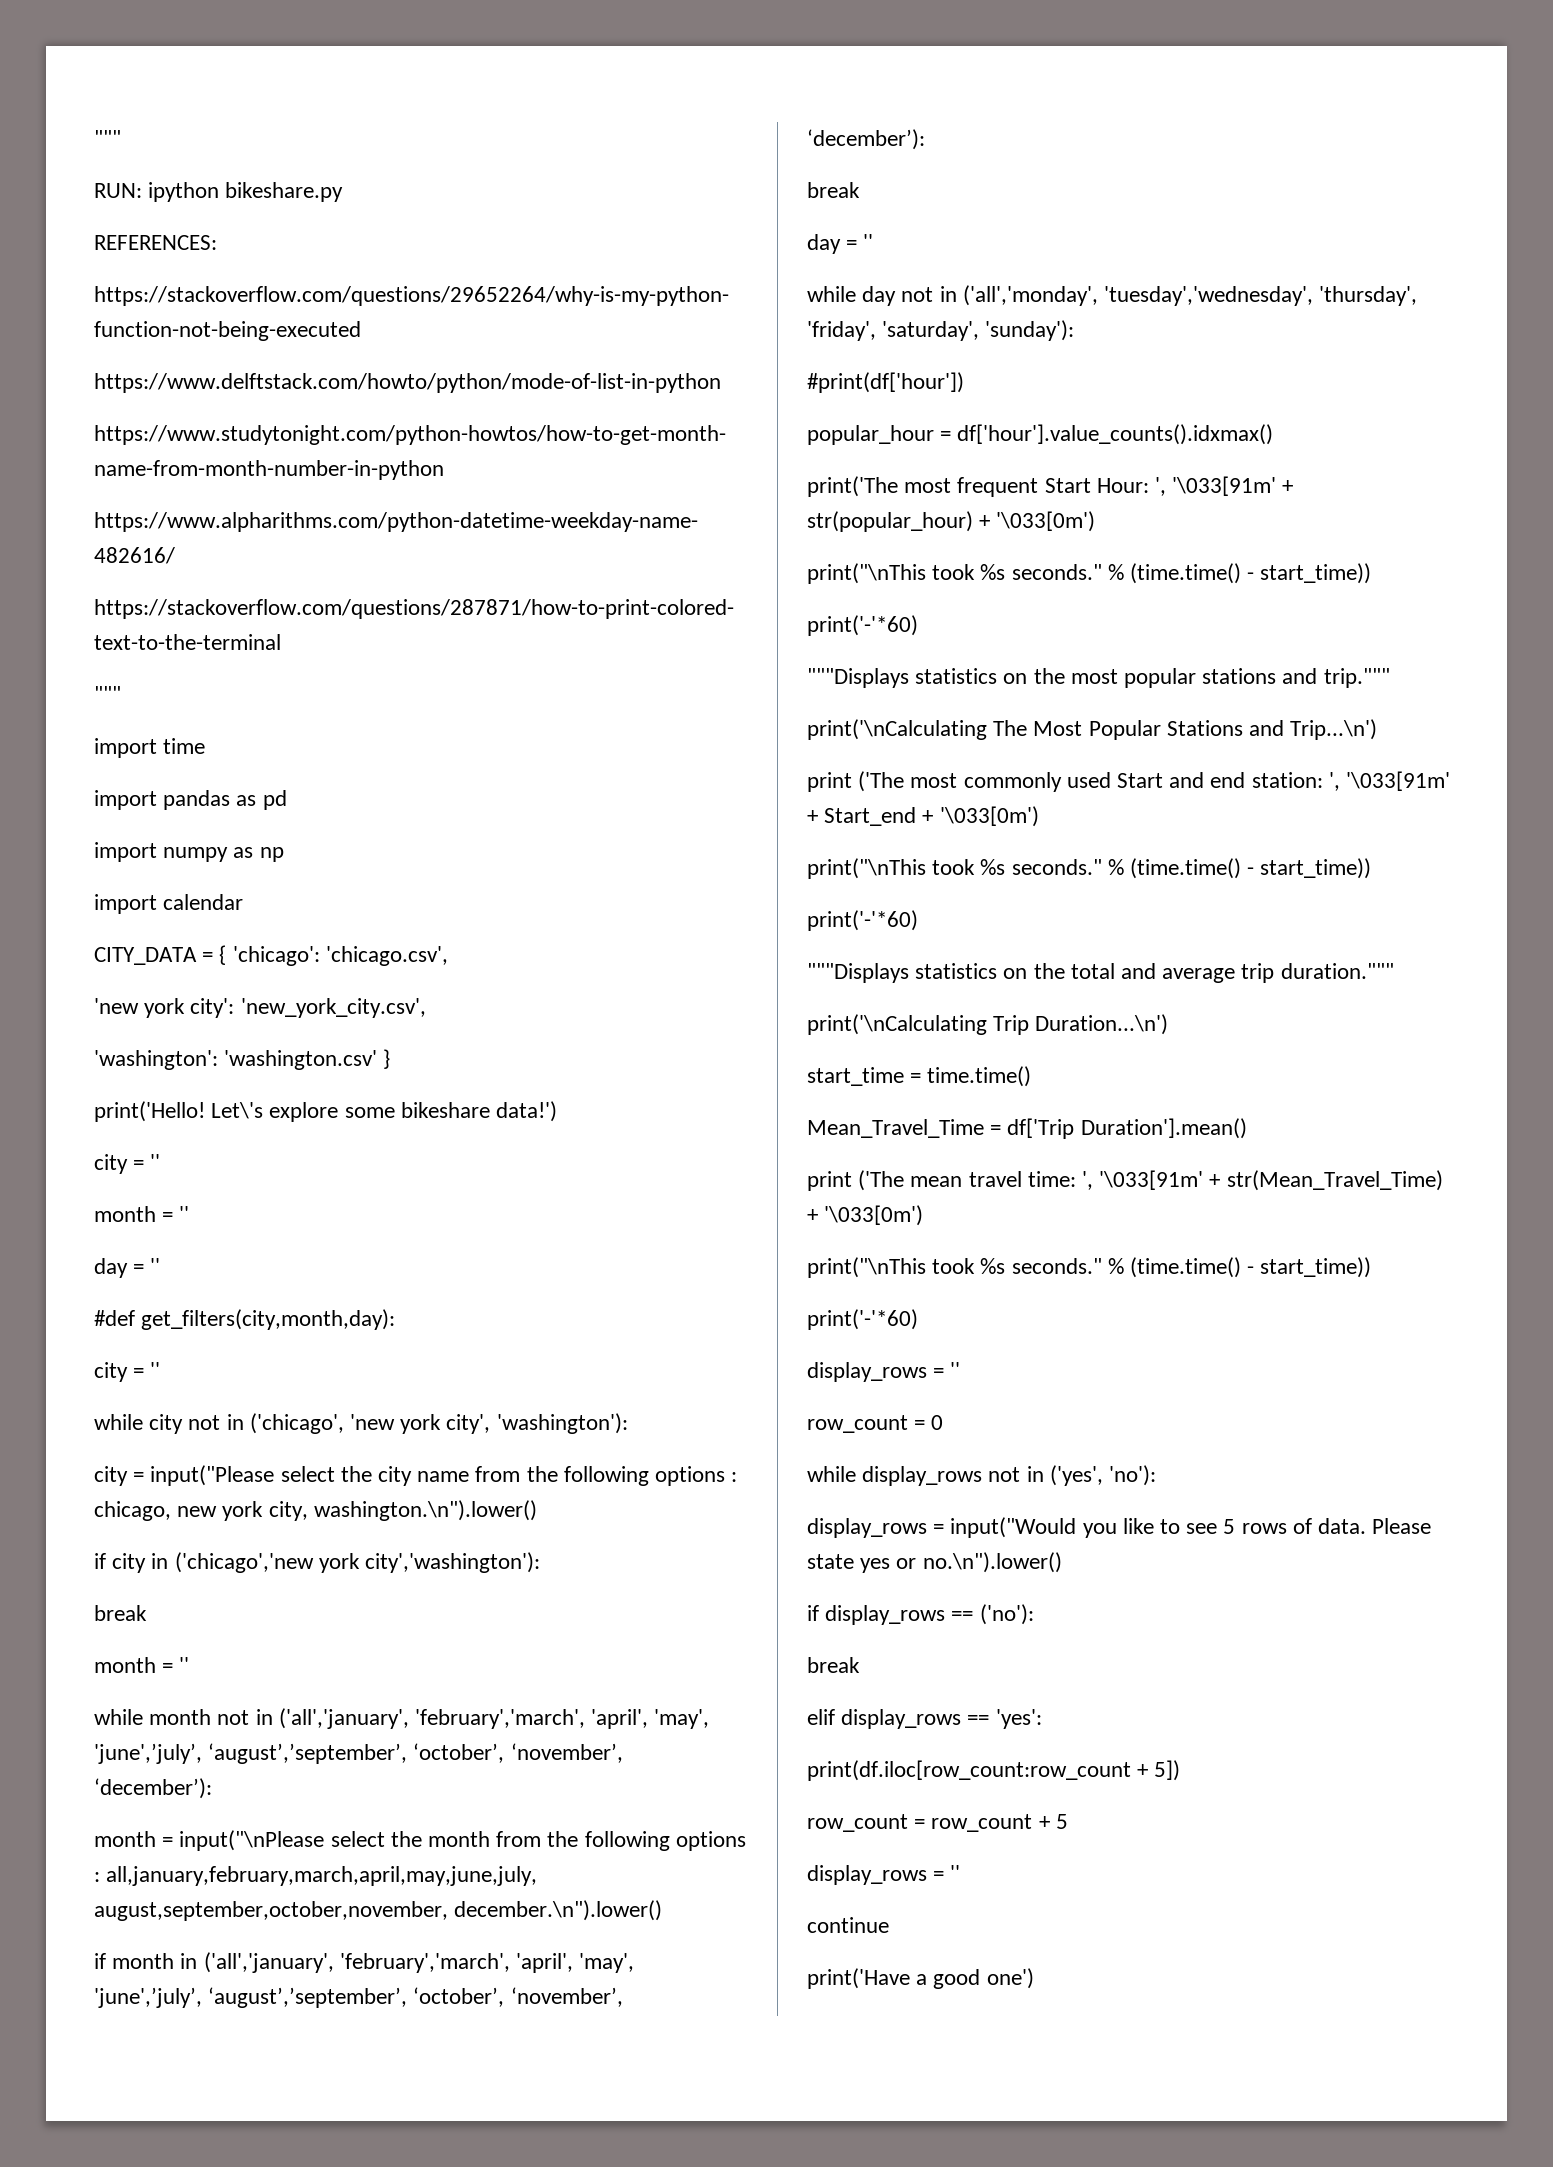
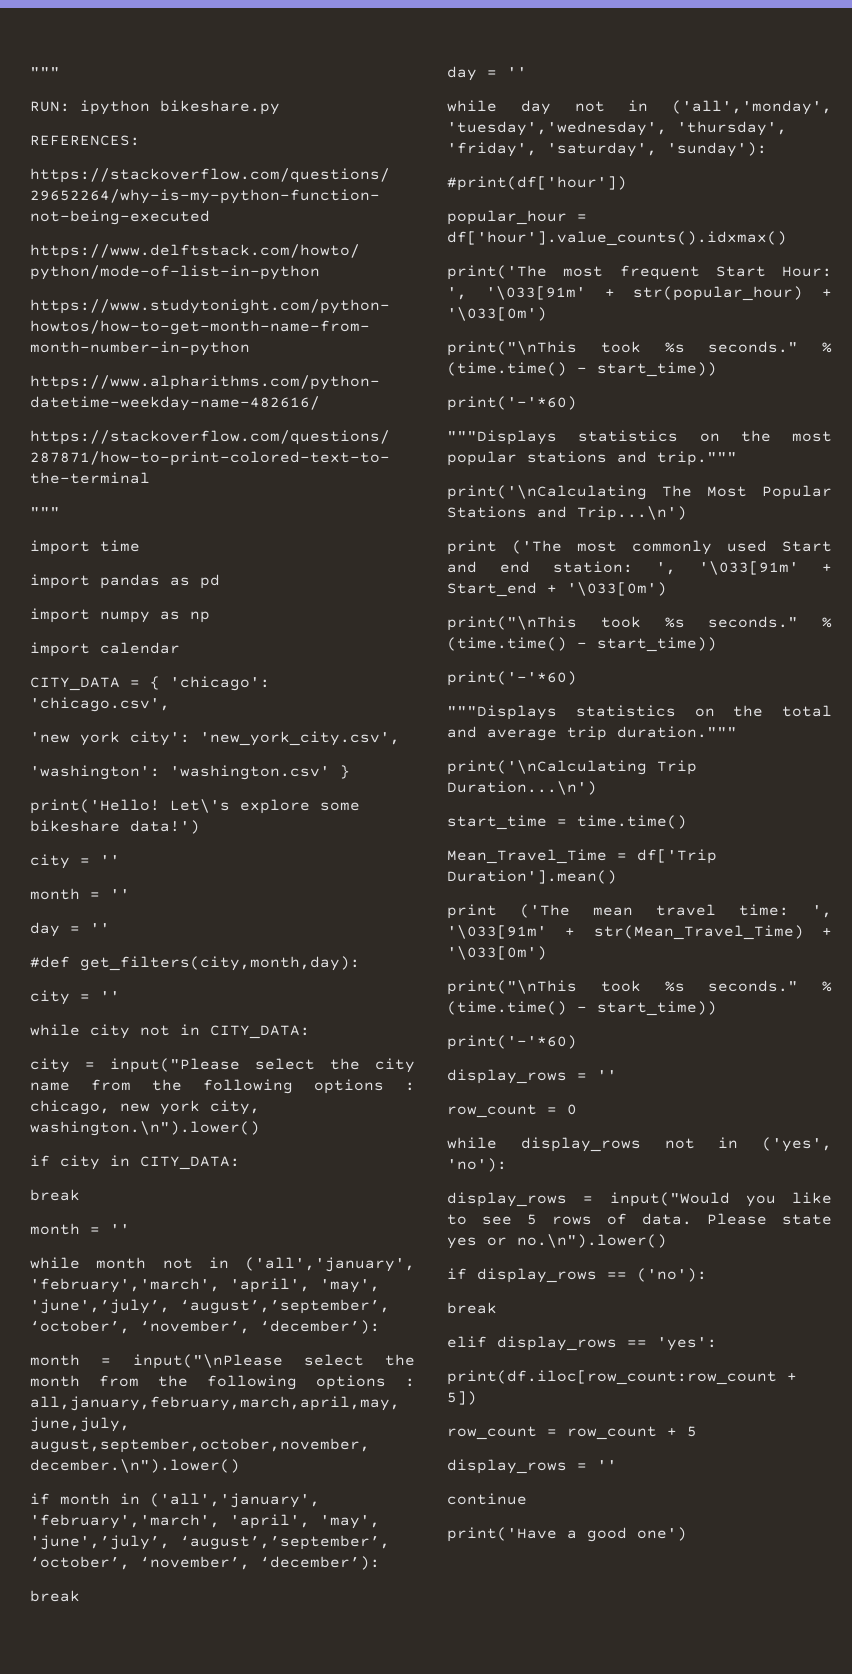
[249,1413,628,1434] ('chicago', 'new york city', 'washington'): -> [210,1025,310,1039] CITY_DATA:
[174,1552,541,1573] ('chicago','new york city','washington'): -> [140,1156,240,1170] CITY_DATA:

